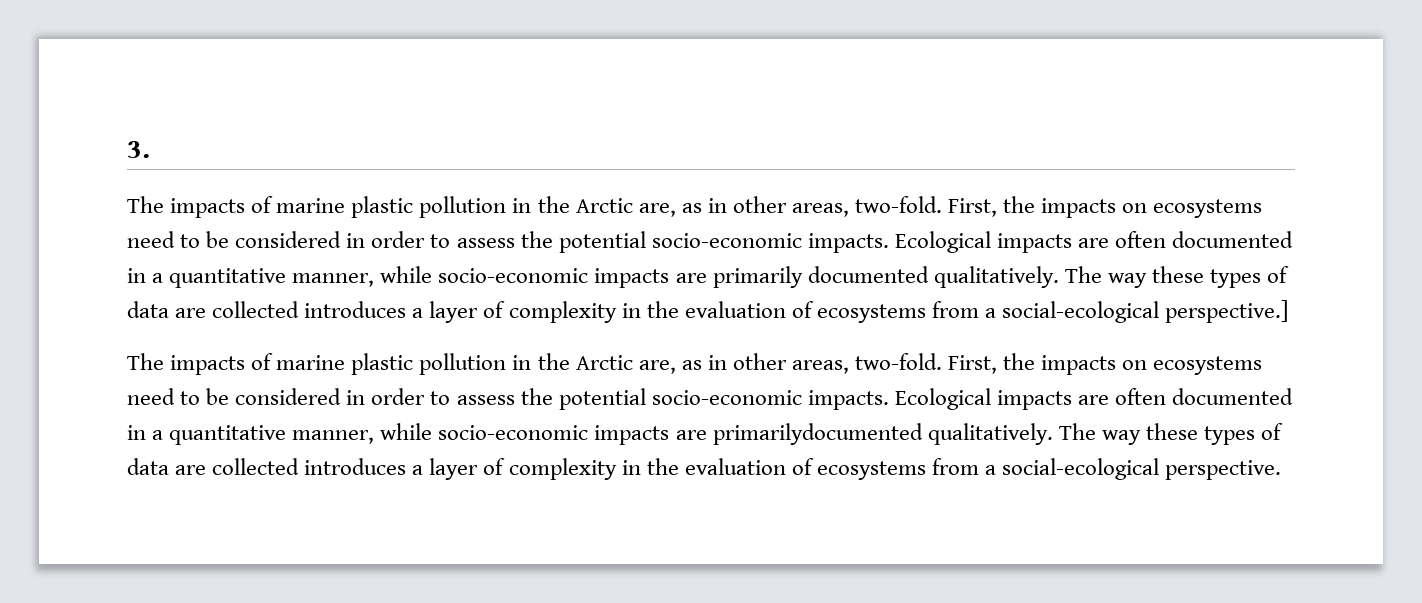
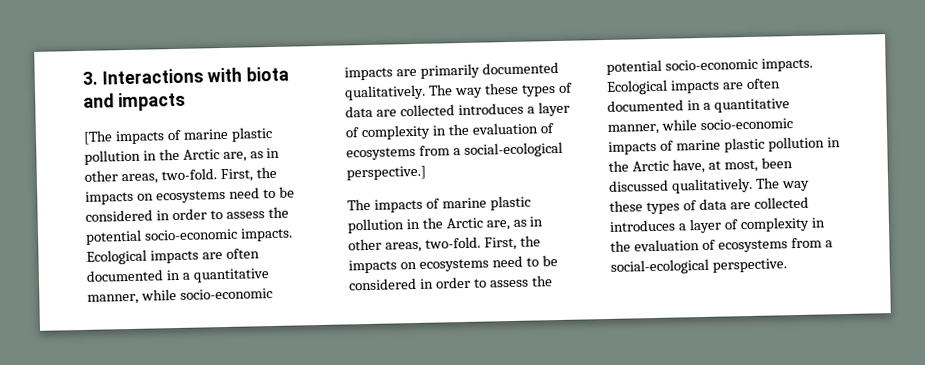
[127,196,164,213] // The -> [101,66,290,85] [83,91,186,112] [83,130,113,145] Interactions with biota and impacts // [The
[675,423,923,445] are primarilydocumented -> [659,136,841,153] [608,157,793,174] [608,179,669,192] of marine plastic pollution in the Arctic have, at most, been discussed

